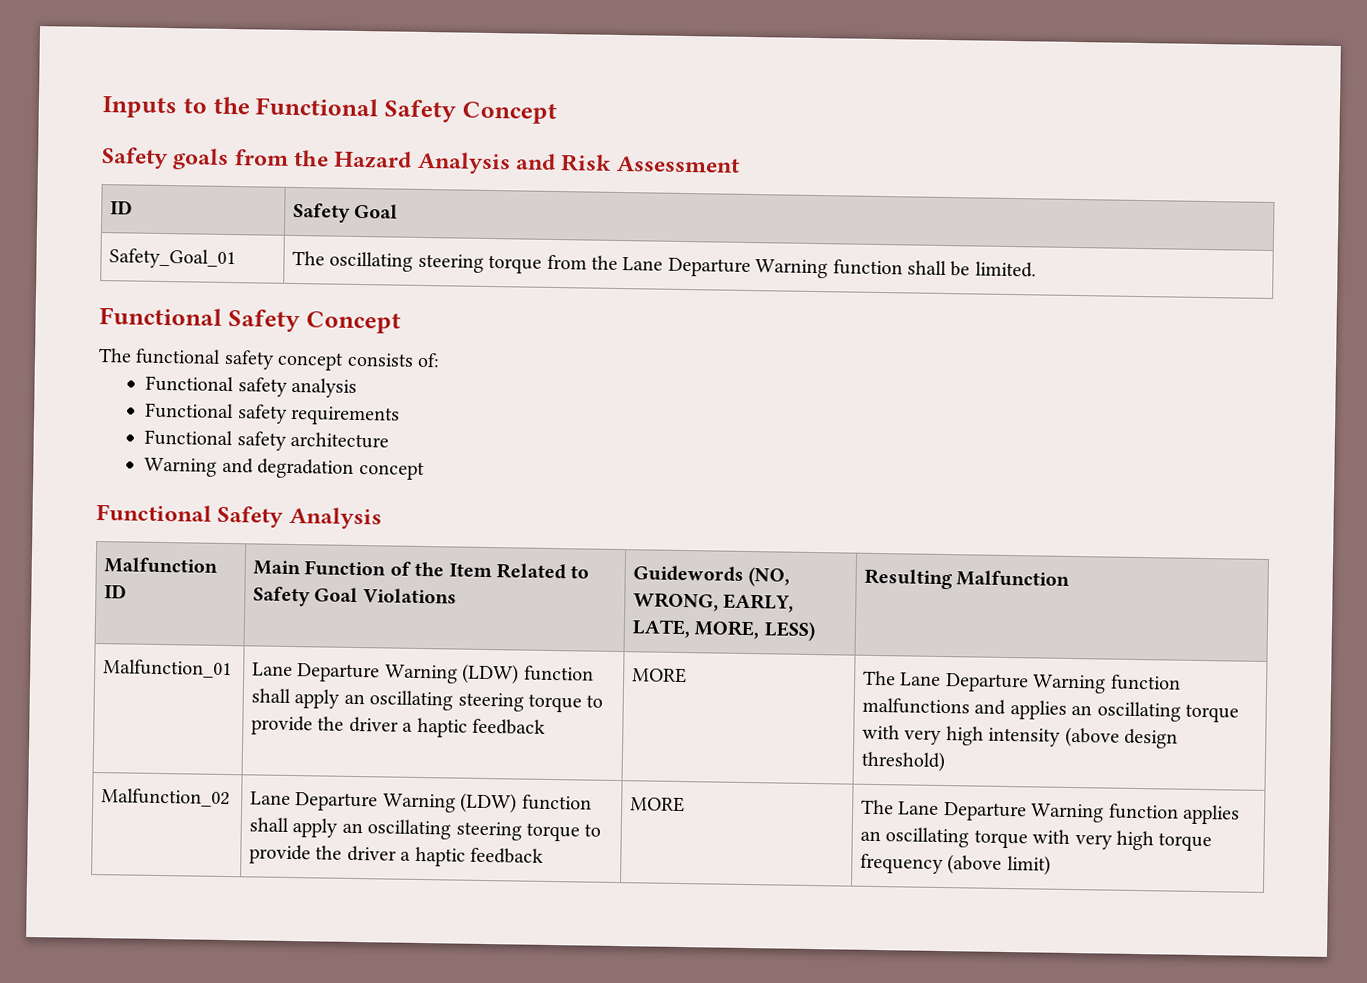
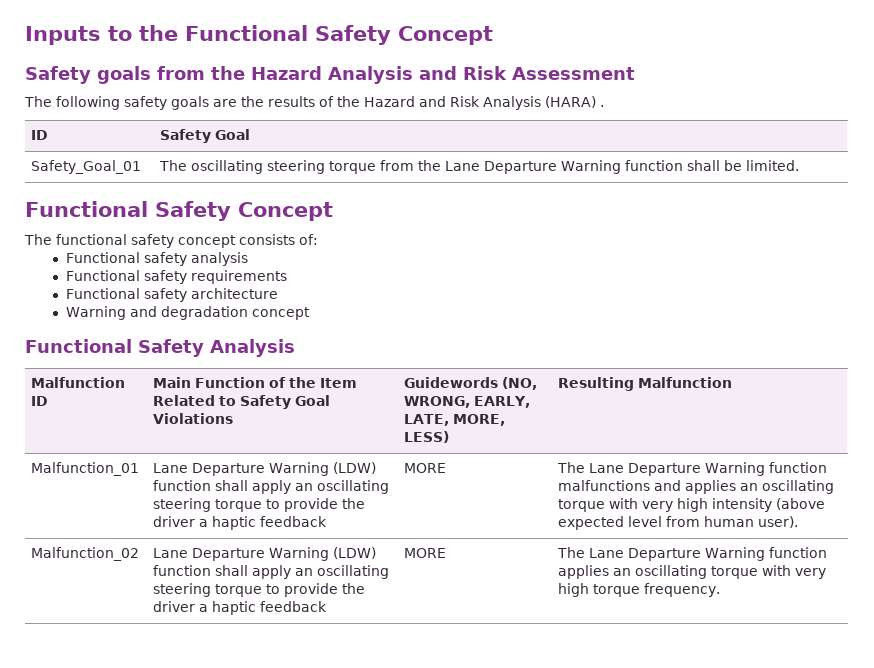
(741, 164) none -> [24,96,604,110] // The following safety goals are the results of the Hazard and Risk Analysis (HARA) .
[1123,728,1178,749] [860,750,946,773] design threshold) -> [558,516,799,530] expected level from human user).
[859,853,1051,876] frequency (above limit) -> [644,583,721,597] frequency.

